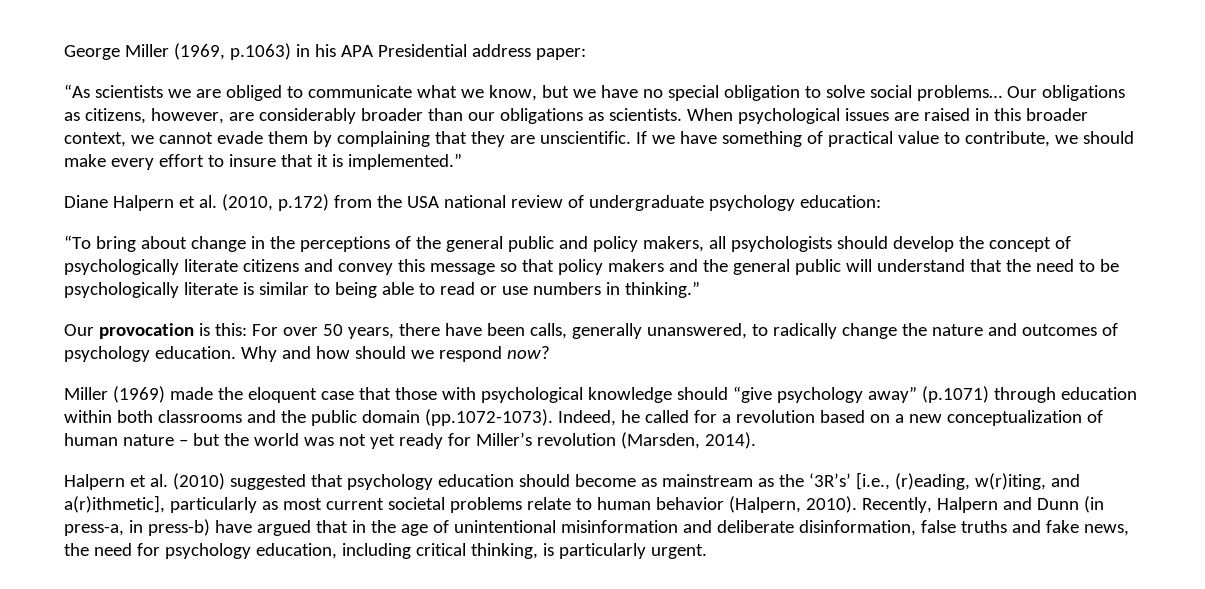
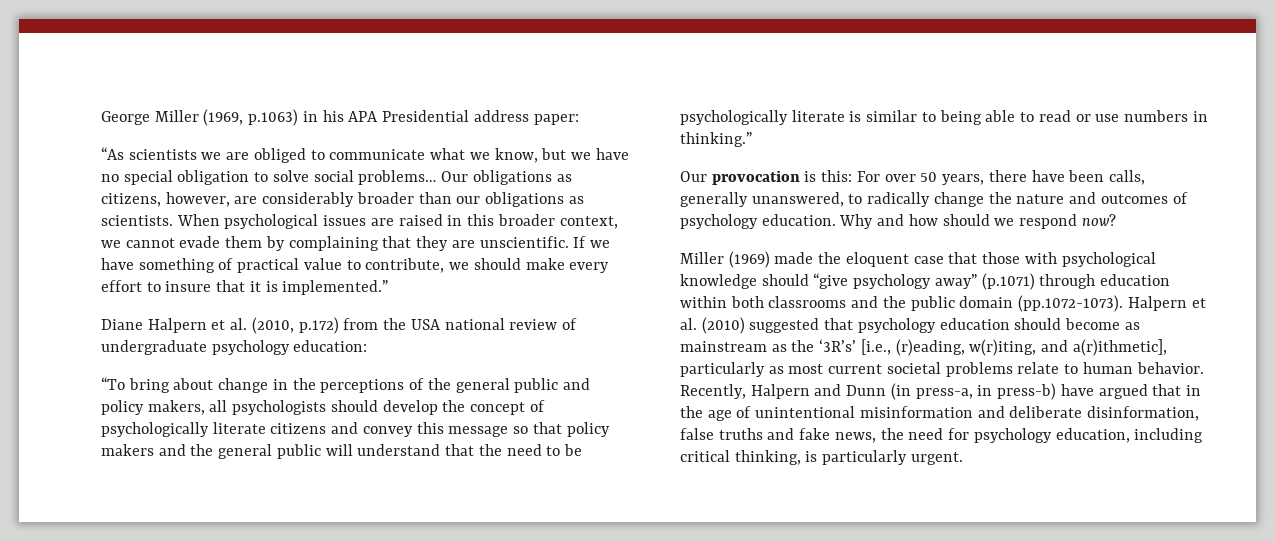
[557,410,1103,426] [64,432,756,449] Indeed, he called for a revolution based on a new conceptualization of human nature – but the world was not yet ready for Miller’s revolution (Marsden, 2014). // -> (1124, 303) none
[655,496,857,513] behavior (Halpern, 2010). -> [1136,362,1204,374] behavior.

